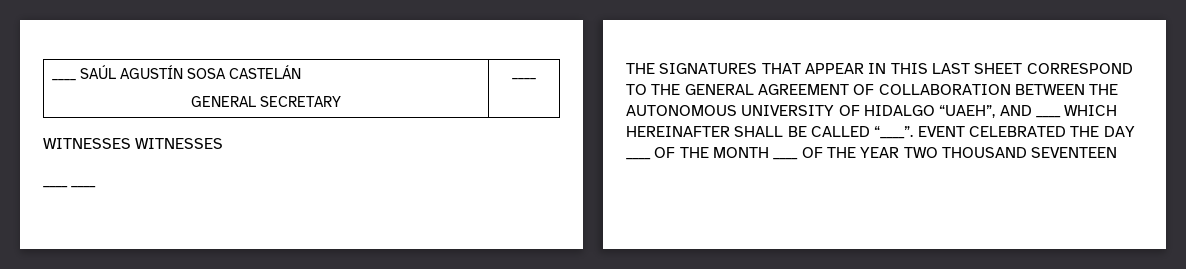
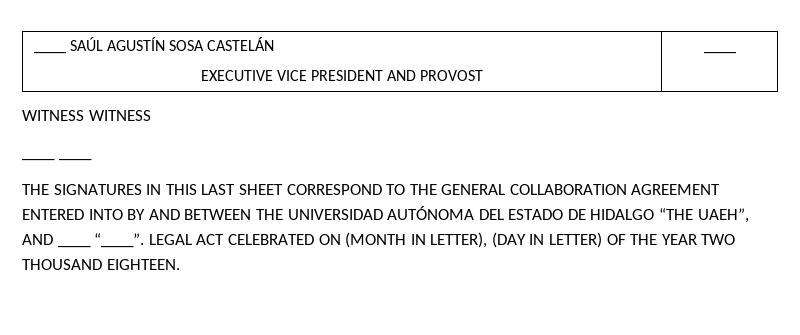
[191,96,341,107] [512,78,536,80] [43,138,224,149] GENERAL SECRETARY | ____ // WITNESSES WITNESSES -> [200,70,484,81] [703,51,736,54] [22,110,151,121] EXECUTIVE VICE PRESIDENT AND PROVOST | ____ // WITNESS WITNESS
[761,63,864,74] THAT APPEAR -> (142, 189) none
[757,84,1119,95] [626,105,1032,118] [1035,116,1061,118] [1064,105,1118,116] [626,126,1135,139] [626,158,651,160] [654,147,769,158] [773,158,799,160] AGREEMENT OF COLLABORATION BETWEEN THE AUTONOMOUS UNIVERSITY OF HIDALGO “UAEH”, AND ____ WHICH HEREINAFTER SHALL BE CALLED “____”. EVENT CELEBRATED THE DAY ____ OF THE MONTH ____ -> [509,184,721,195] [22,206,749,223] [22,234,53,245] [57,232,603,248] COLLABORATION AGREEMENT ENTERED INTO BY AND BETWEEN THE UNIVERSIDAD AUTÓNOMA DEL ESTADO DE HIDALGO “THE UAEH”, AND ____ “____”. LEGAL ACT CELEBRATED ON (MONTH IN LETTER), (DAY IN LETTER)
[1031,147,1118,158] SEVENTEEN -> [106,259,180,270] EIGHTEEN.

